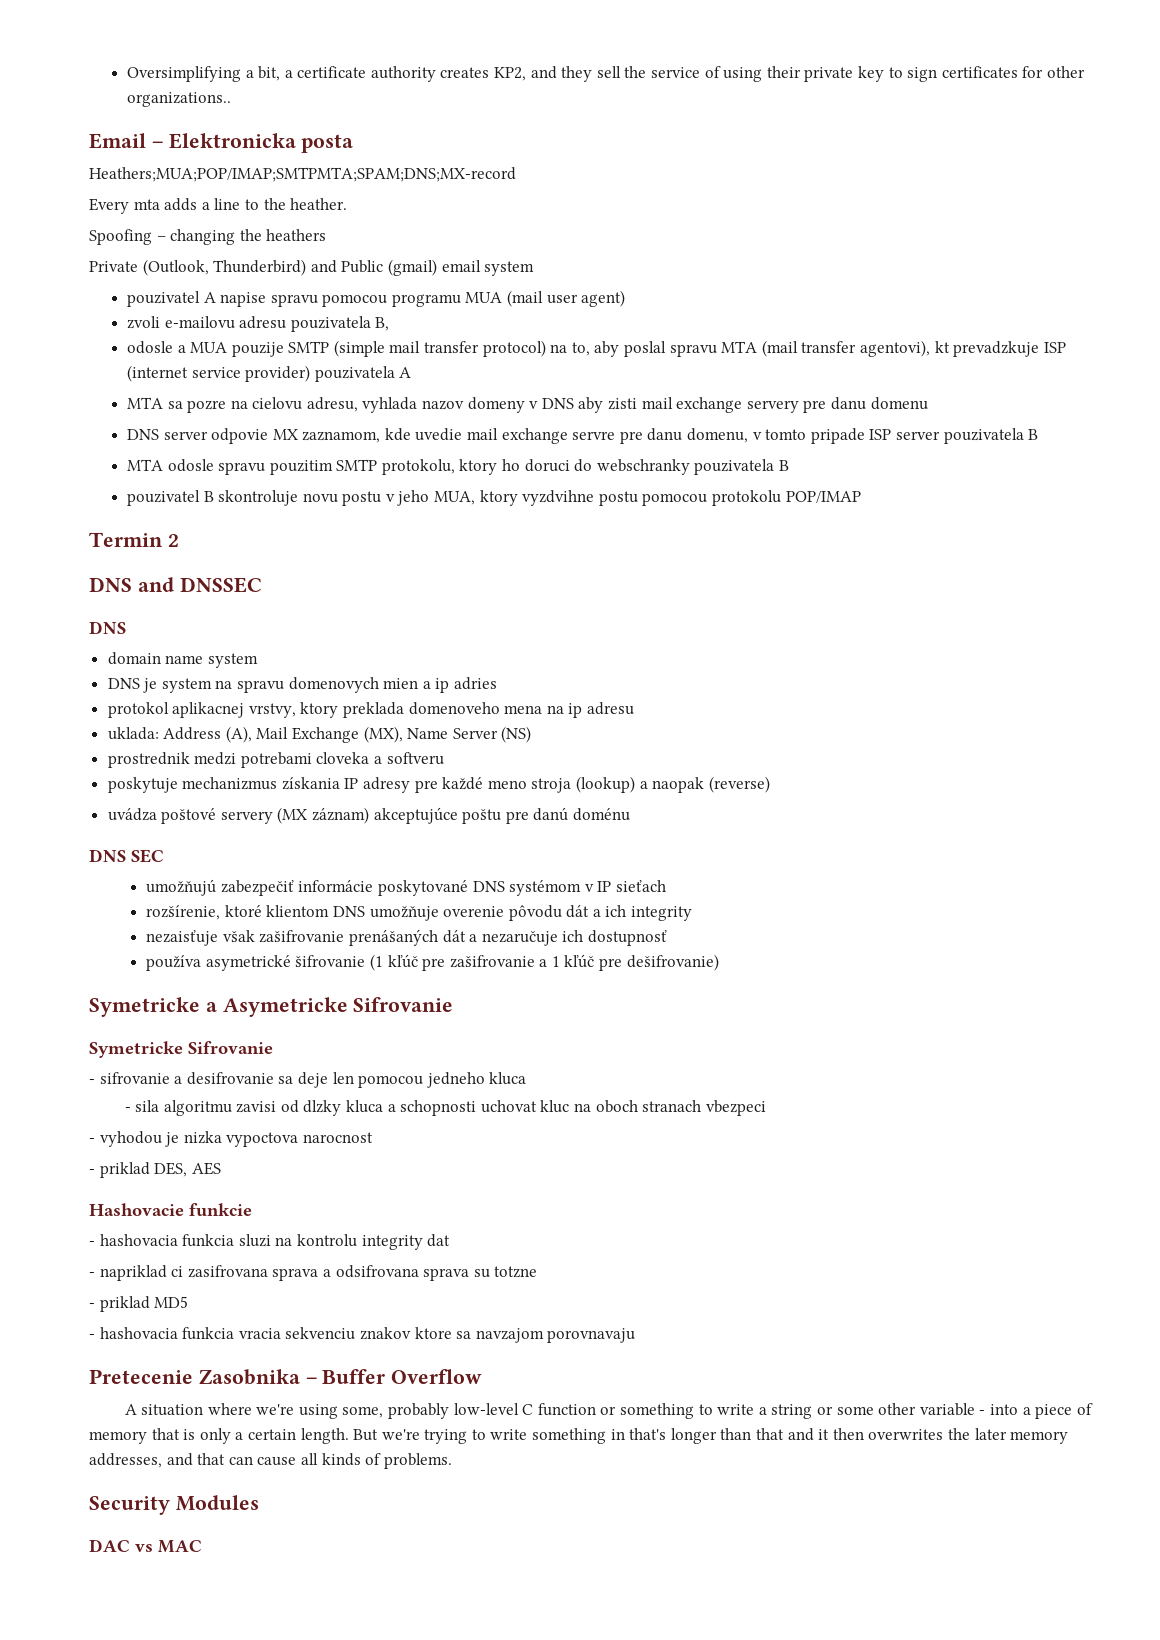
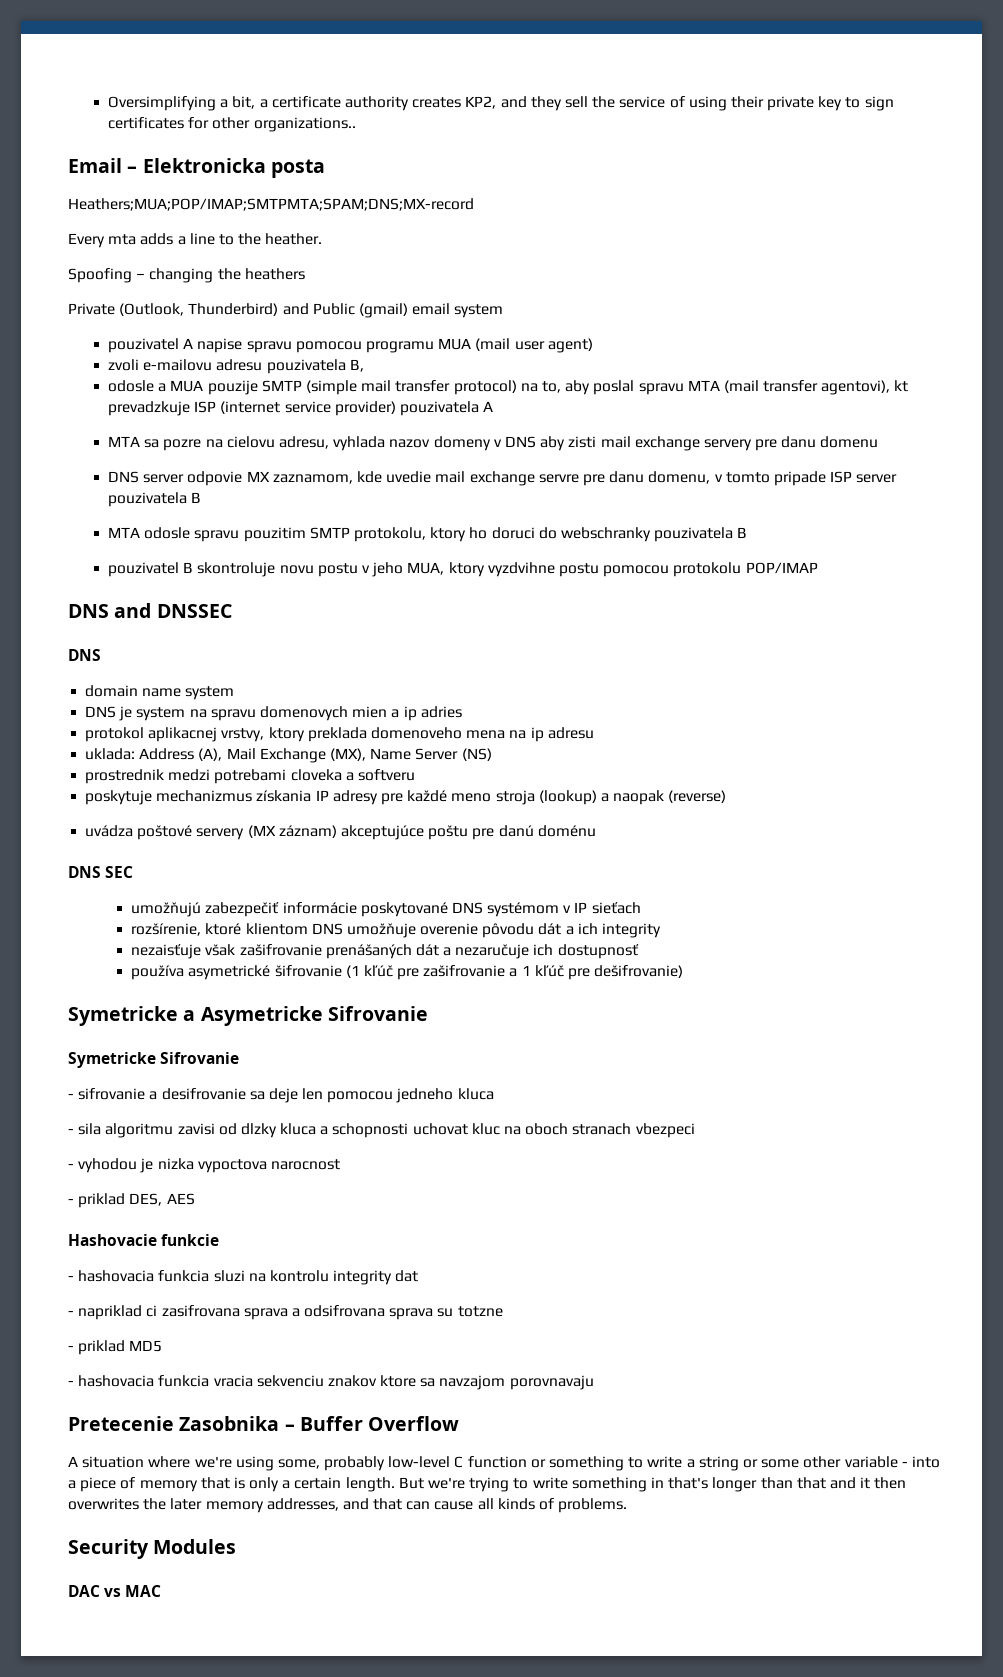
[89,532,179,547] // Termin 2 -> (818, 568) none

